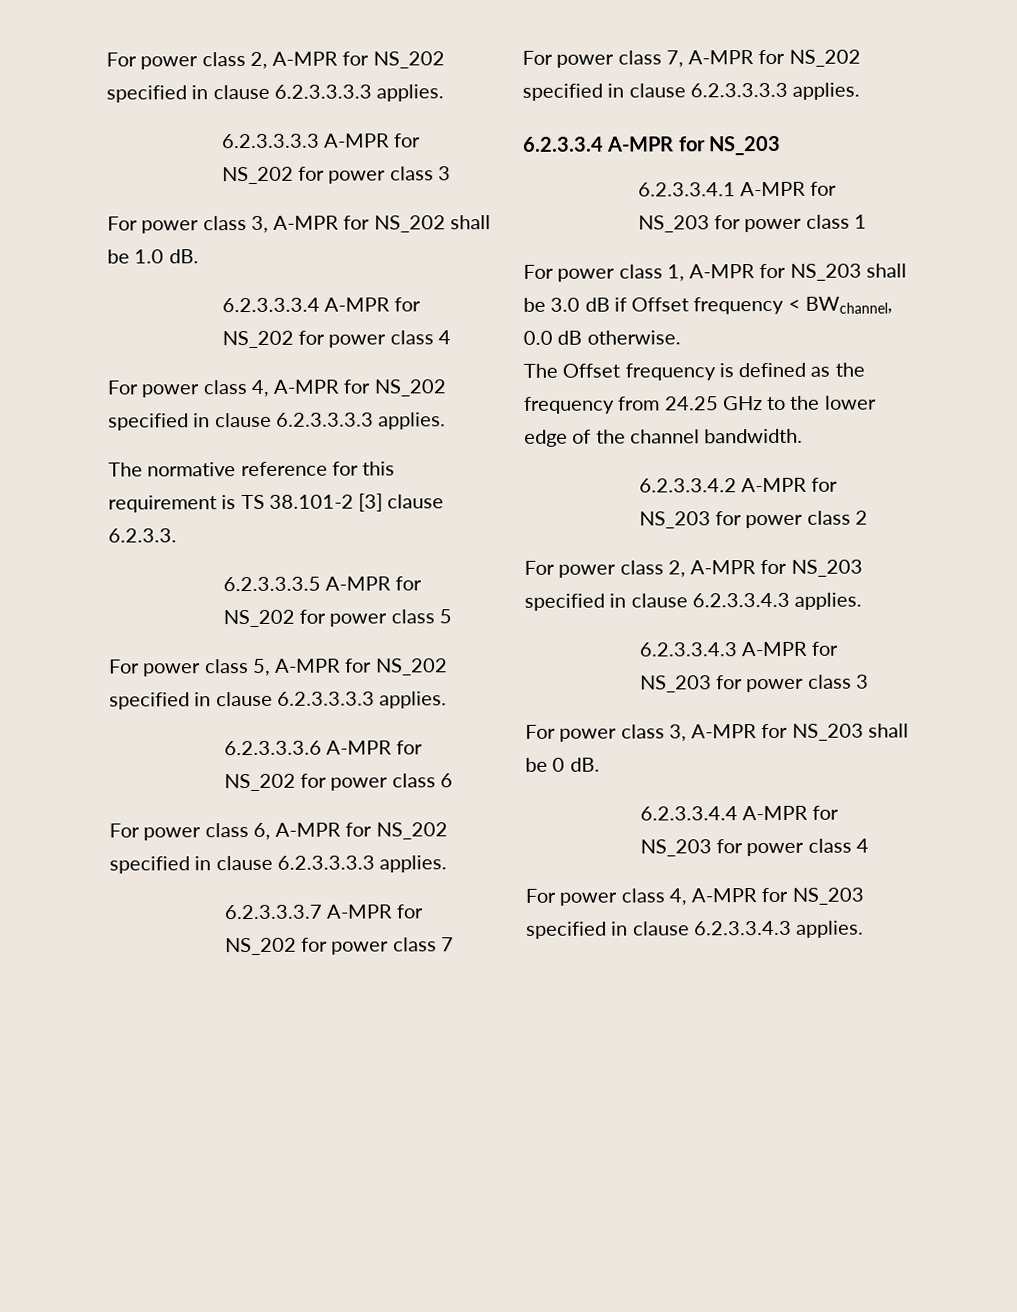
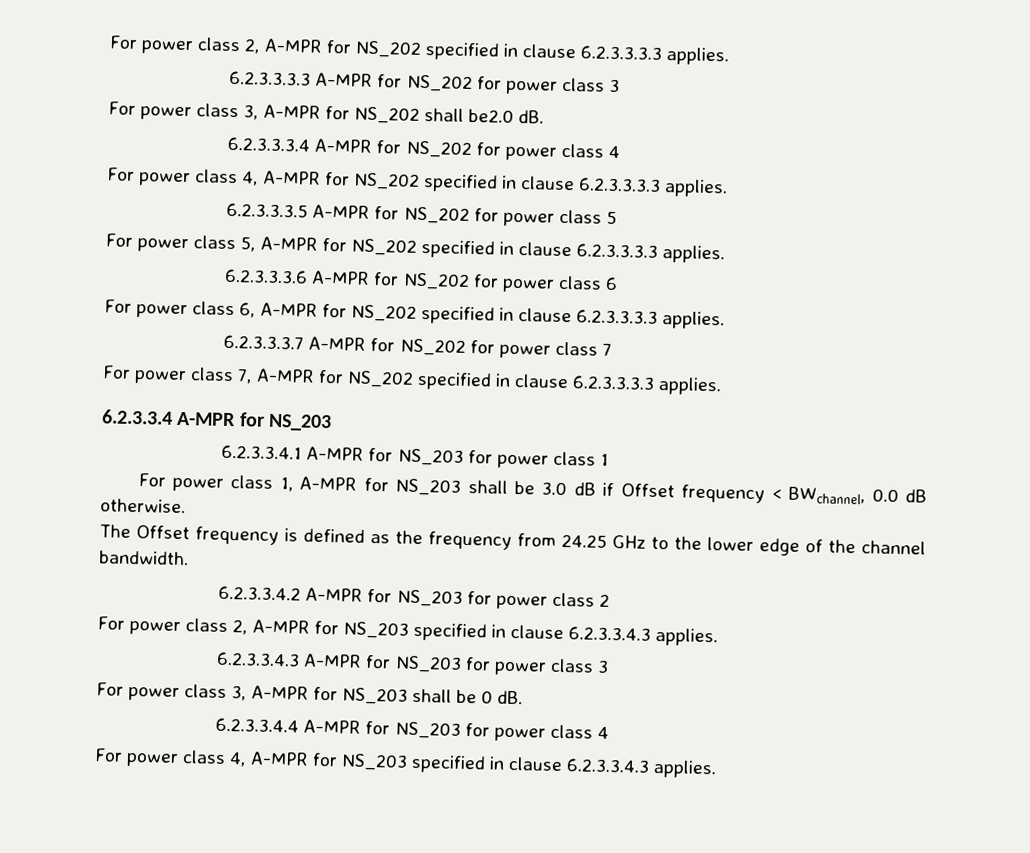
[107,249,165,264] be 1.0 -> [468,108,515,123] be2.0
[108,461,396,477] [108,493,445,513] [108,528,177,543] // The normative reference for this requirement is TS 38.101-2 [3] clause 6.2.3.3. -> (729, 188) none

